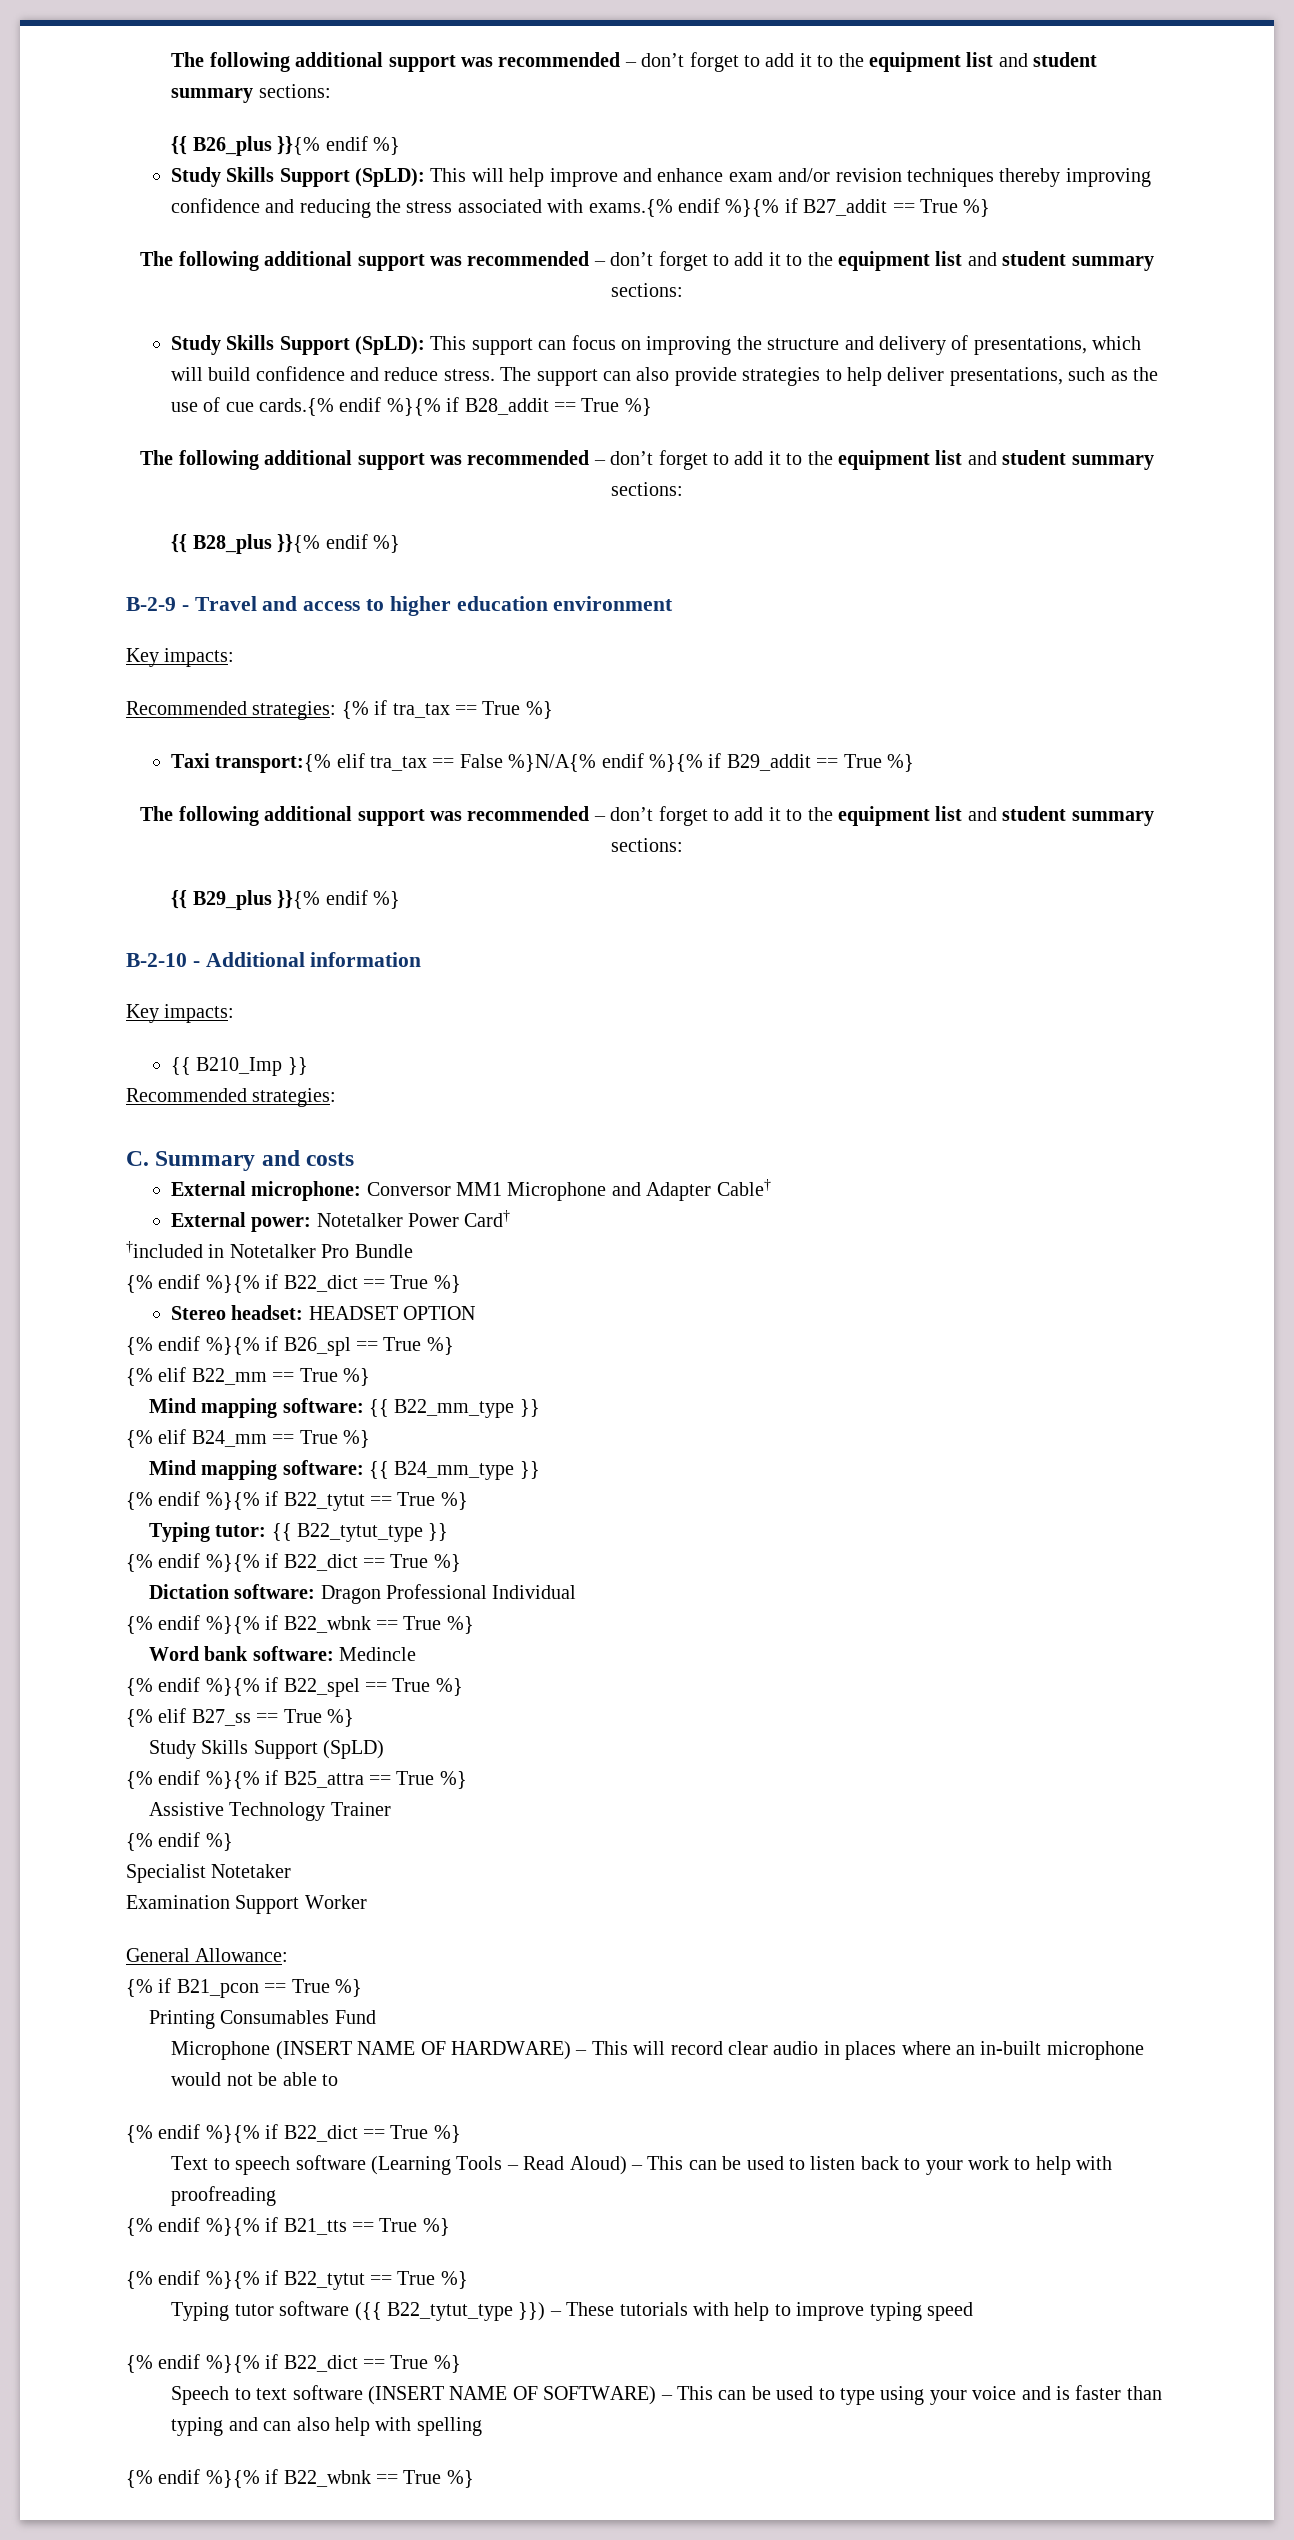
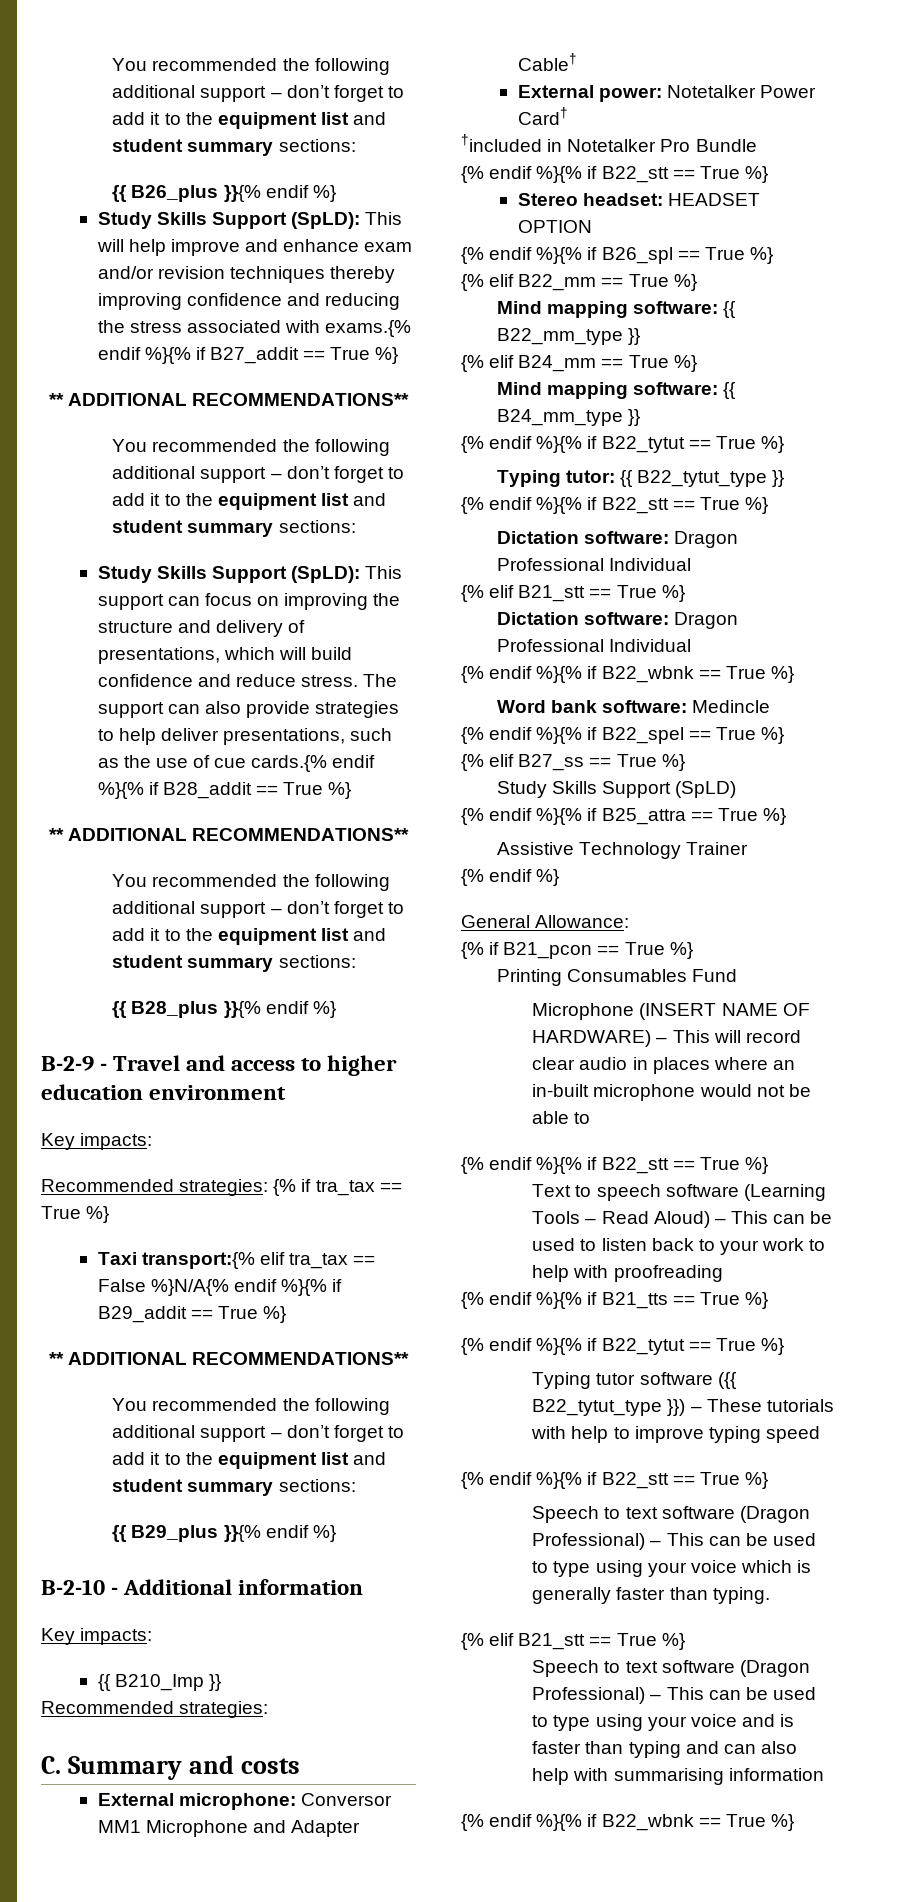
[171,52,621,72] The following additional support was recommended -> [112,58,390,75] [112,85,267,102] You recommended the following additional support
[140,251,590,271] The following additional support was recommended -> [48,393,410,406] [112,439,390,456] [112,466,267,483] ** ADDITIONAL RECOMMENDATIONS** // You recommended the following additional support
[140,450,590,470] The following additional support was recommended -> [48,828,410,841] [112,874,390,891] [112,901,267,918] ** ADDITIONAL RECOMMENDATIONS** // You recommended the following additional support
[140,806,590,826] The following additional support was recommended -> [48,1352,410,1365] [112,1398,390,1415] [112,1425,267,1442] ** ADDITIONAL RECOMMENDATIONS** // You recommended the following additional support
[283,1275,358,1292] B22_dict -> [601,166,669,183] B22_stt
[283,1554,358,1571] B22_dict -> [601,497,768,514] [496,531,738,548] [496,558,691,571] [461,585,586,602] B22_stt == True %} // Dictation software: Dragon Professional Individual // {% elif B21_stt
[126,1864,292,1883] [126,1895,367,1914] // Specialist Notetaker // Examination Support Worker -> (560, 877) none
[283,2125,358,2142] B22_dict -> [601,1157,669,1174] B22_stt
[283,2355,461,2373] [171,2385,657,2405] B22_dict == True %} // Speech to text software (INSERT NAME OF SOFTWARE) -> [601,1472,768,1489] [532,1506,810,1523] [532,1533,816,1550] [532,1560,812,1577] [532,1587,770,1604] [461,1633,685,1650] [532,1660,810,1677] [532,1687,646,1704] B22_stt == True %} // Speech to text software (Dragon Professional) – This can be used to type using your voice which is generally faster than typing. // {% elif B21_stt == True %} // Speech to text software (Dragon Professional)
[416,2417,482,2436] spelling -> [613,1768,824,1785] summarising information

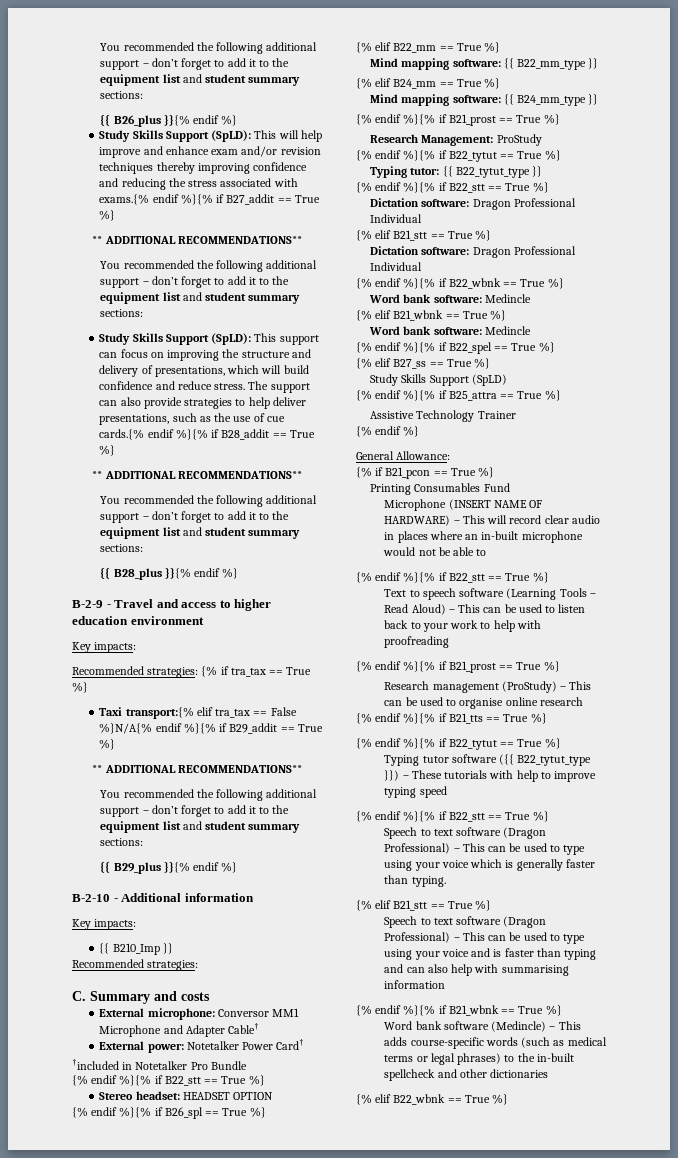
(640, 417) none -> [356,114,560,126] [370,134,542,146] // {% endif %}{% if B21_prost == True %} // Research Management: ProStudy
(771, 706) none -> [356,310,507,321] [369,326,531,335] // {% elif B21_wbnk == True %} // Word bank software: Medincle
(723, 1273) none -> [356,661,560,673] [384,681,592,693] [384,697,583,709] // {% endif %}{% if B21_prost == True %} // Research management (ProStudy) – This can be used to organise online research
(598, 1820) none -> [448,1005,562,1016] [384,1021,581,1032] [384,1037,607,1049] [384,1053,574,1065] [384,1069,549,1081] [356,1094,392,1105] B21_wbnk == True %} // Word bank software (Medincle) – This adds course-specific words (such as medical terms or legal phrases) to the in-built spellcheck and other dictionaries // {% elif

